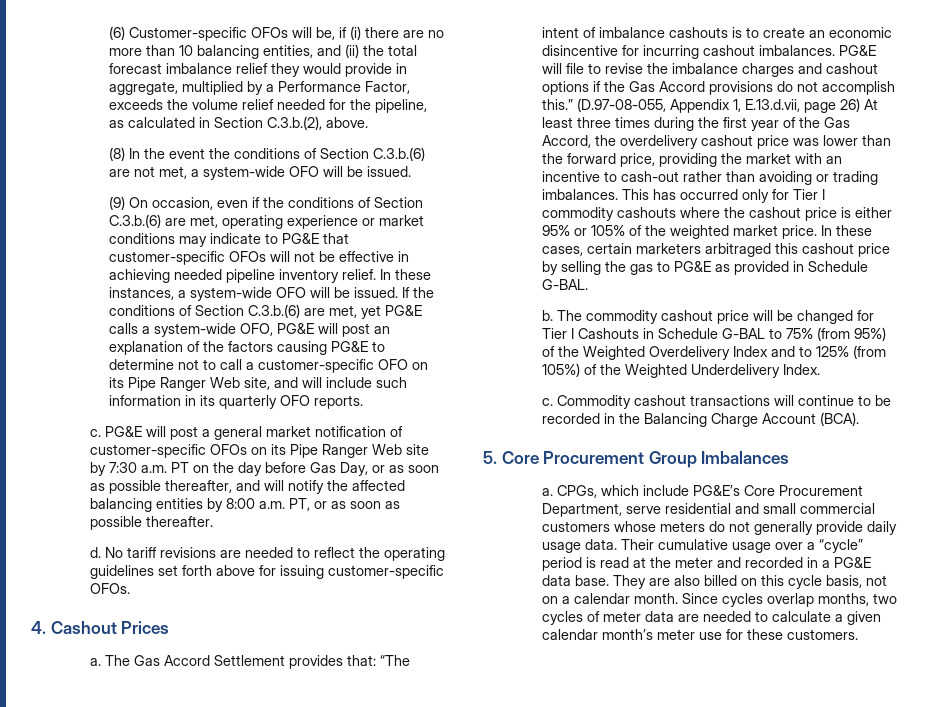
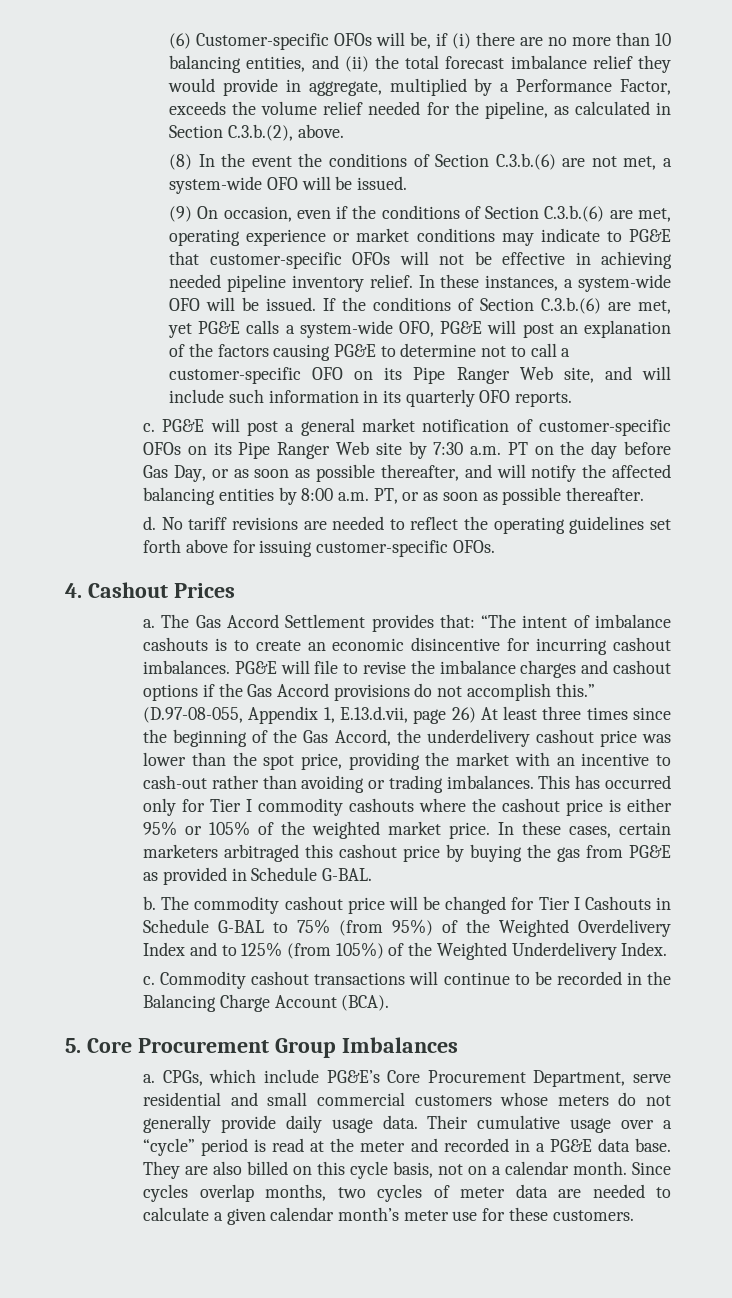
[653,117,779,131] during the first year -> [633,707,671,720] [143,729,248,747] since the beginning
[619,135,698,149] overdelivery -> [426,729,530,747] underdelivery
[566,153,616,164] forward -> [263,755,295,770] spot
[560,261,601,275] selling -> [470,844,523,862] buying
[656,261,670,272] to -> [586,845,624,858] from

